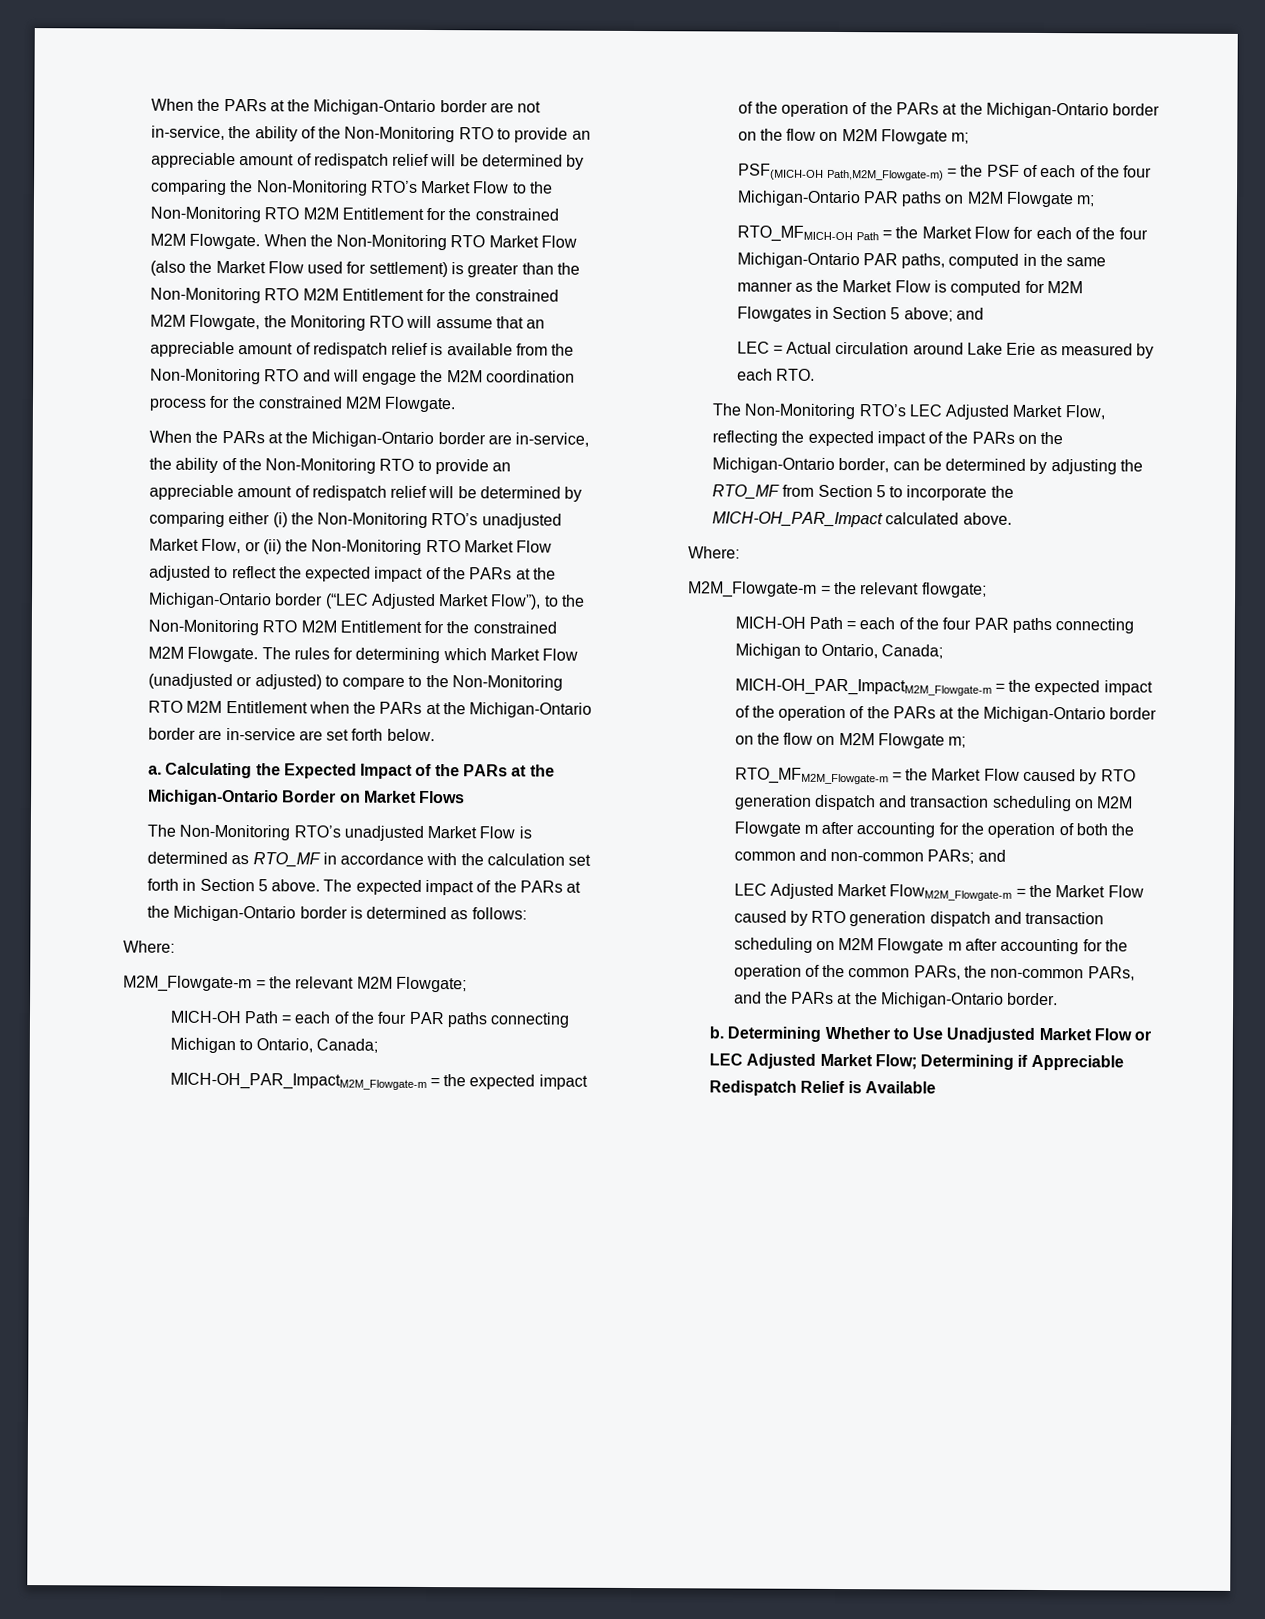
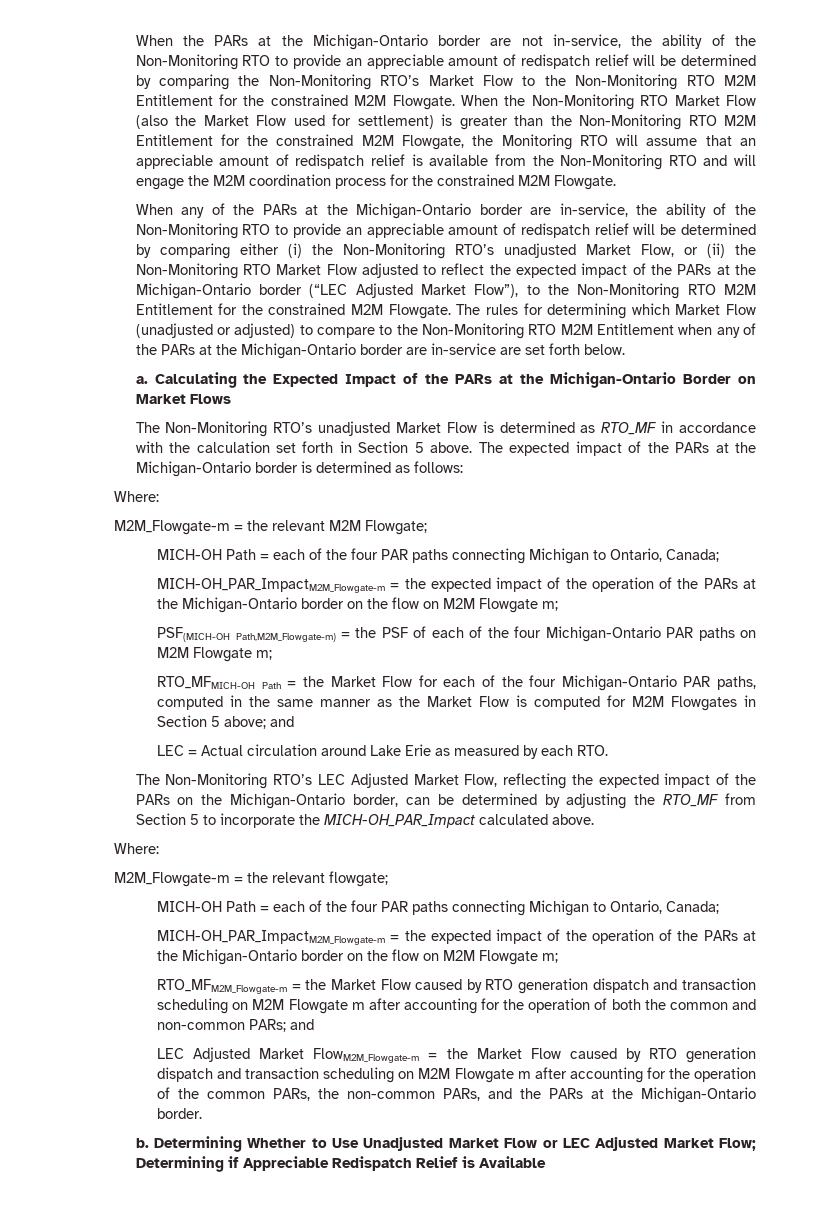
(192, 436) none -> [181,203,225,218] any of
(350, 707) none -> [716,323,756,338] any of

